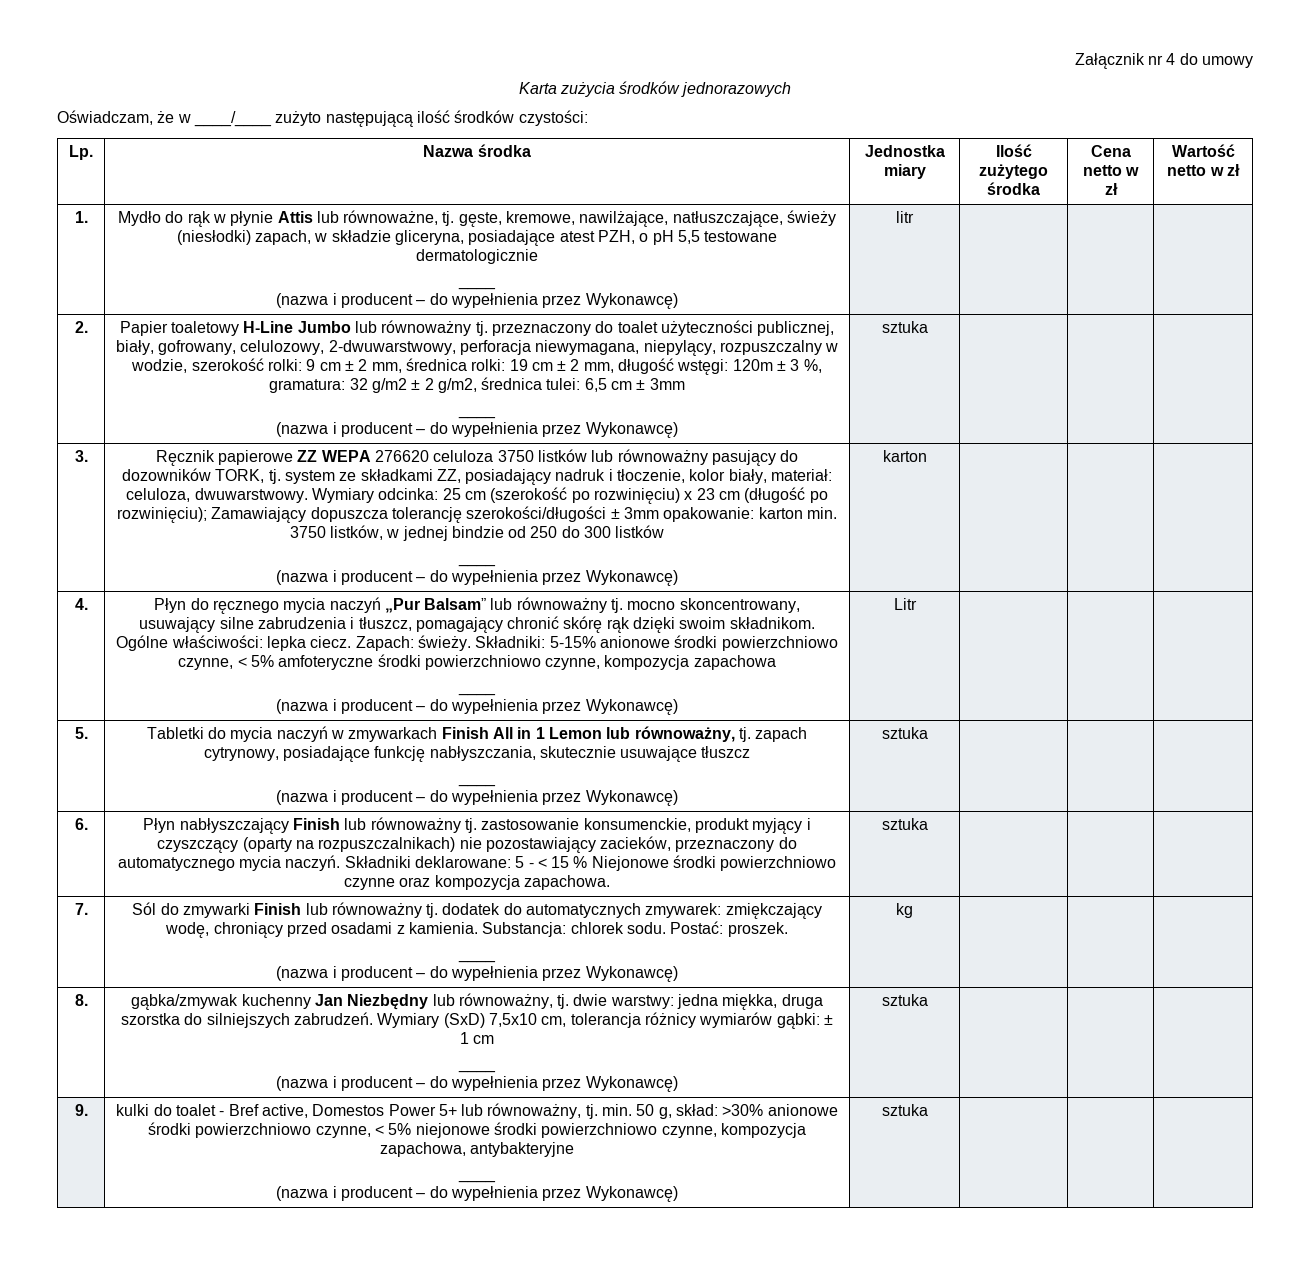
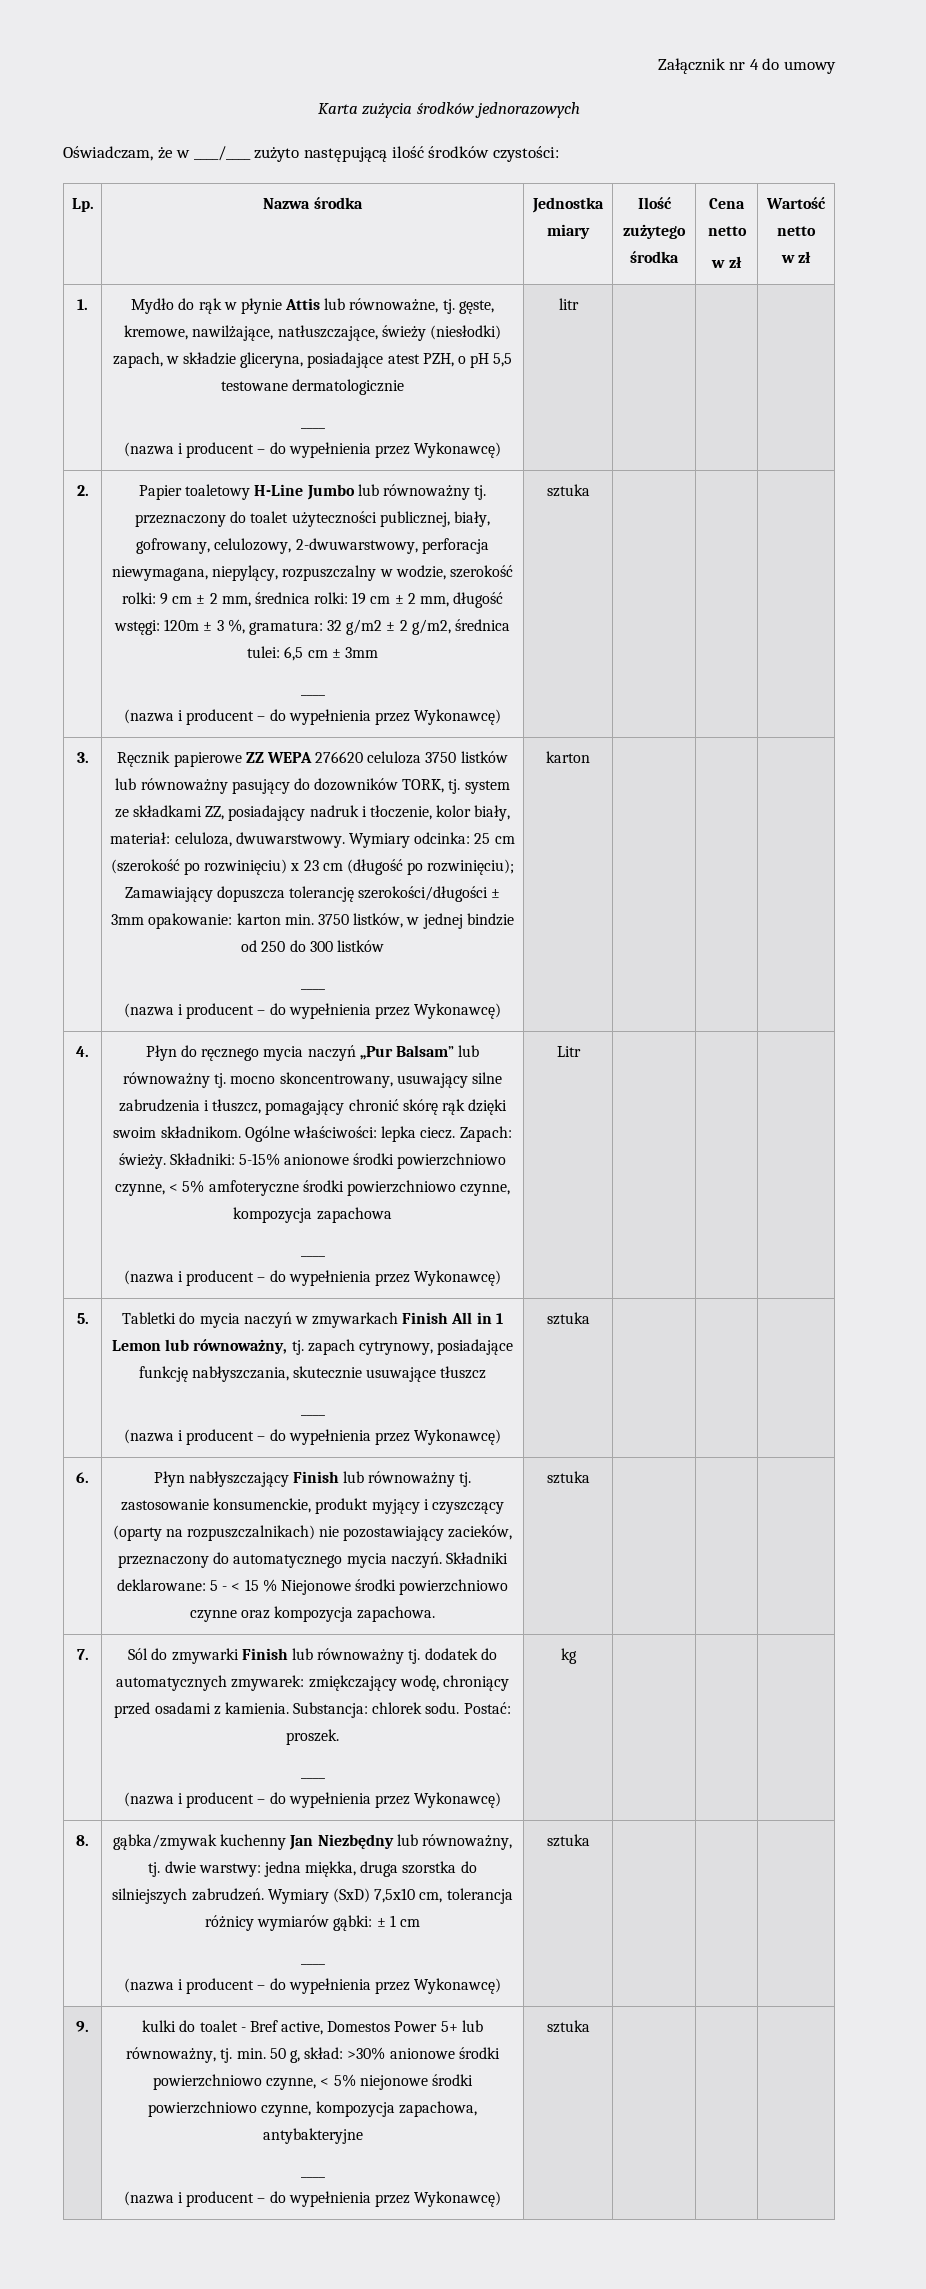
(1122, 170) none -> (747, 231) //
(1207, 170) none -> (816, 231) //

